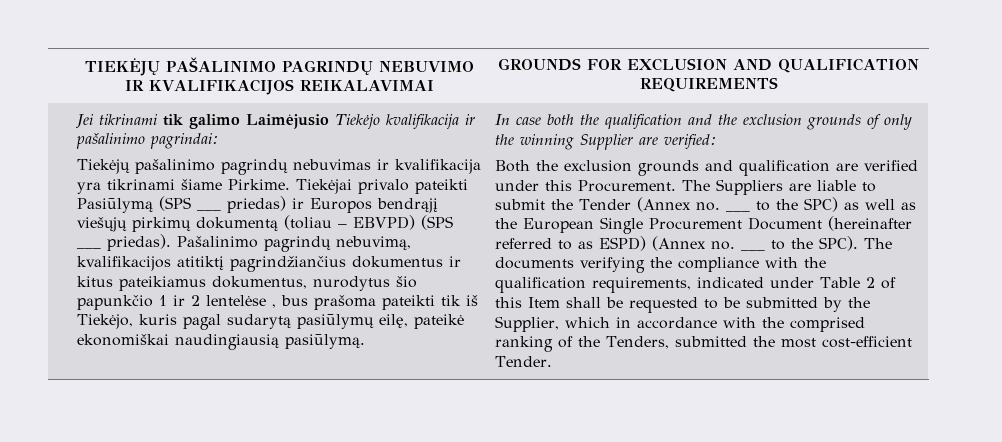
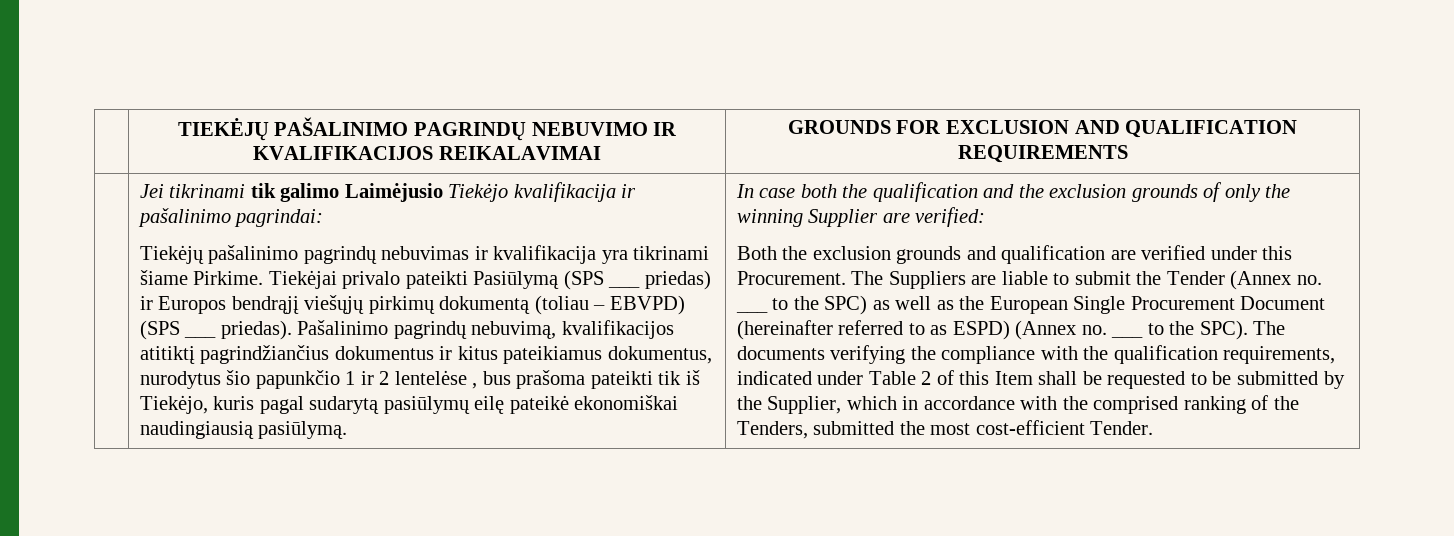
[379,314,409,328] eilę, -> [474,396,505,414] eilę

